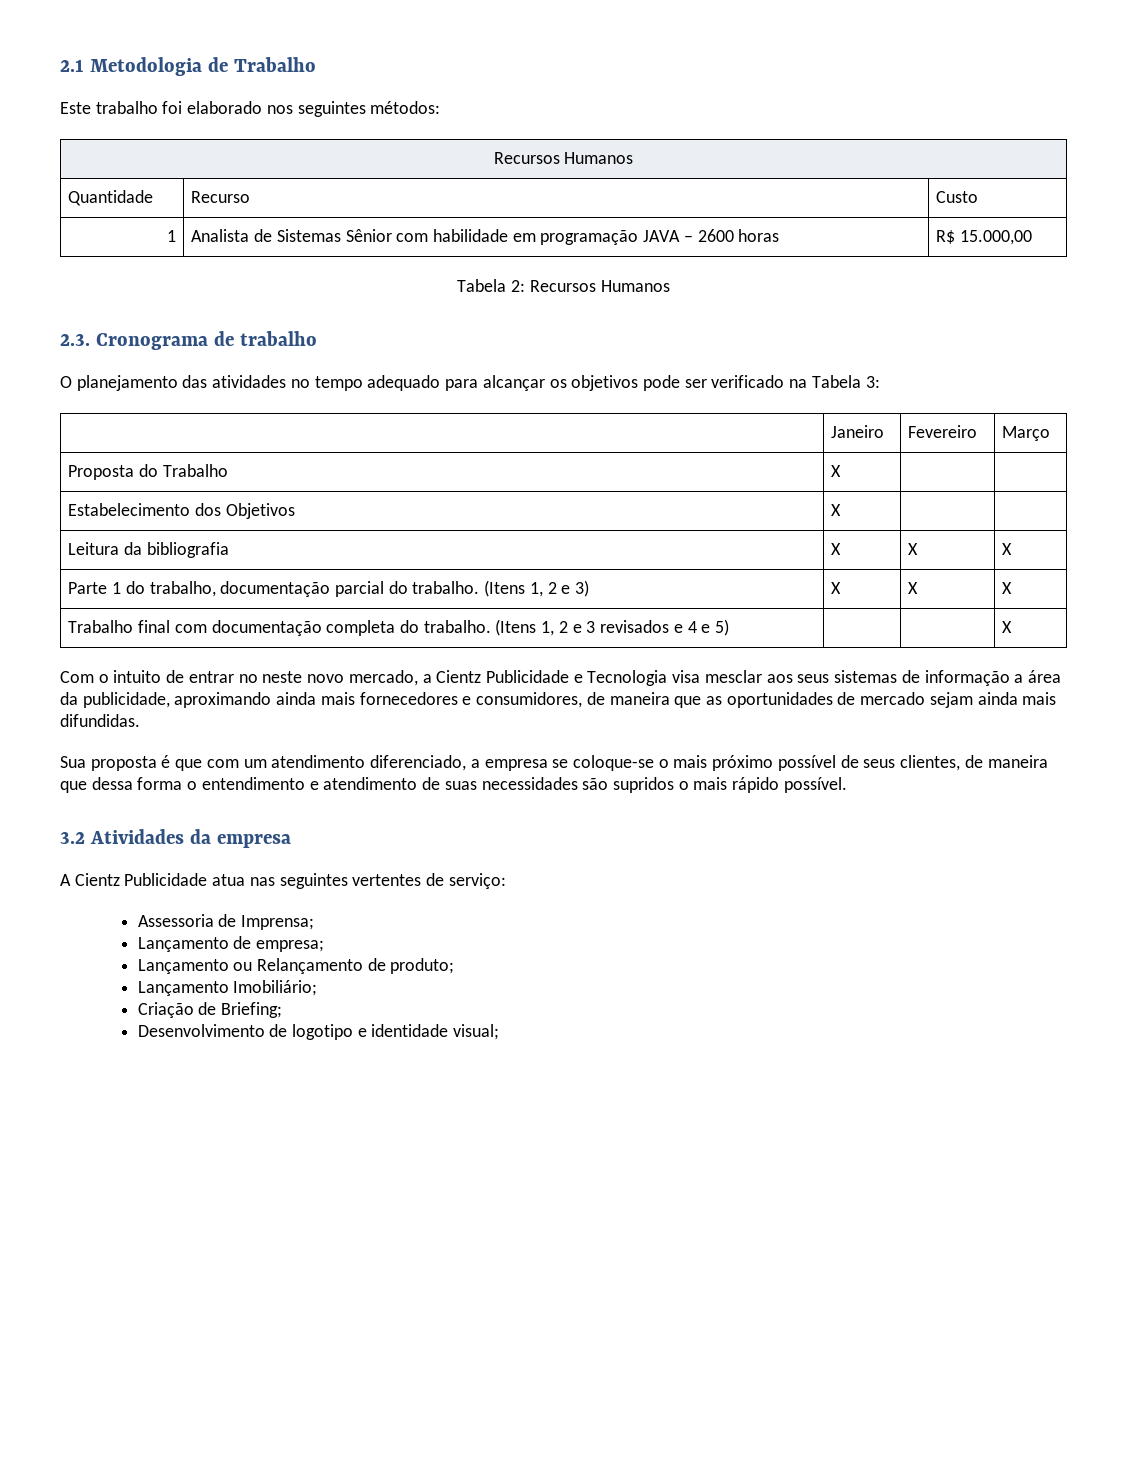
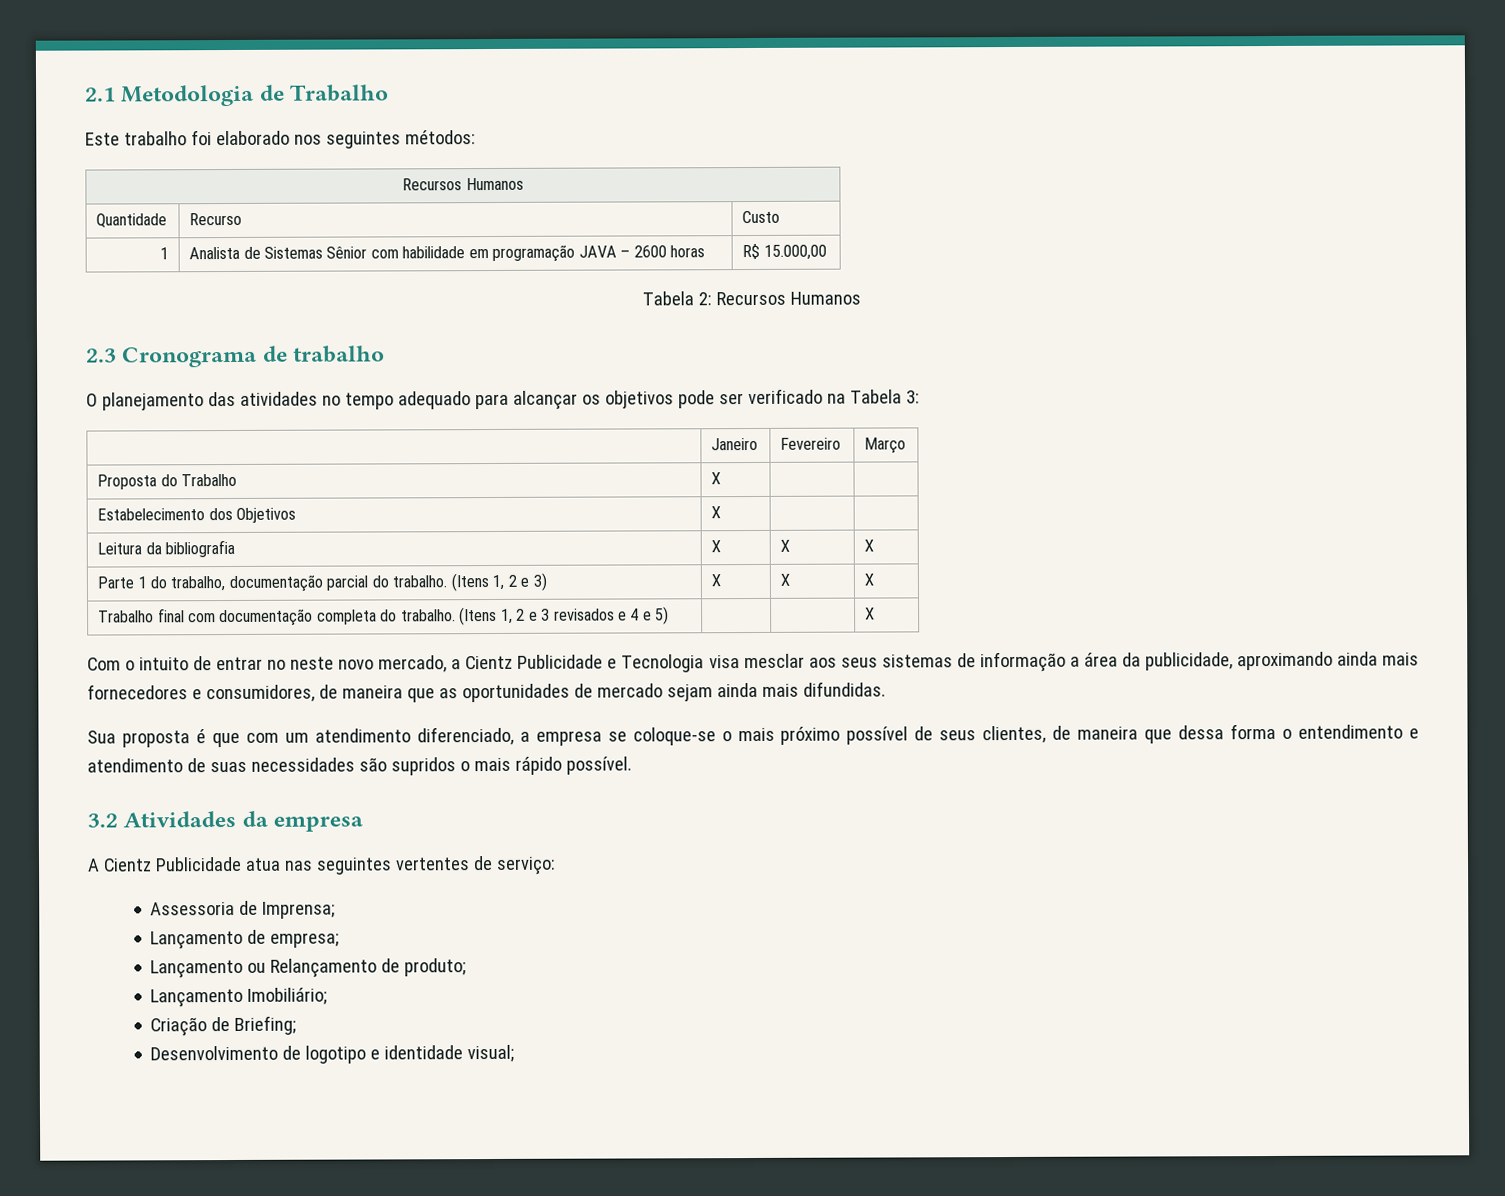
[60,334,90,346] 2.3. -> [86,348,117,363] 2.3

